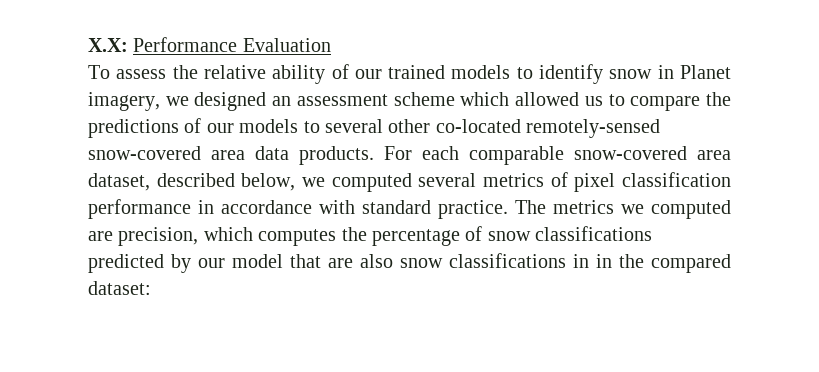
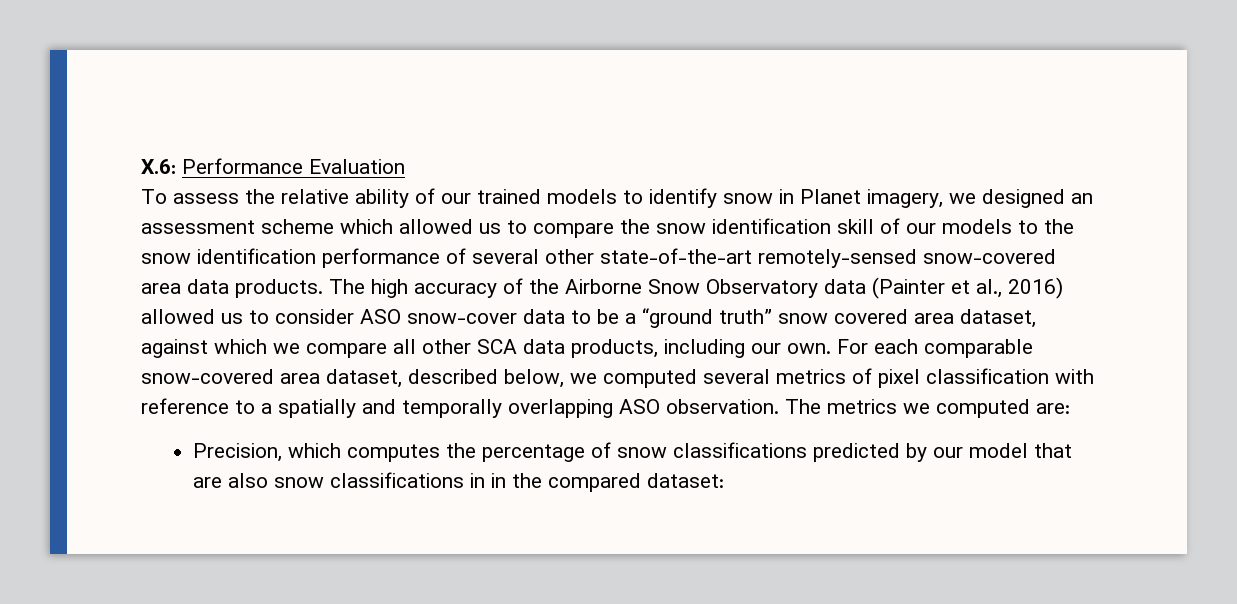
[88,38,128,52] X.X: -> [141,159,176,174] X.6:
[88,119,179,138] predictions -> [656,218,874,234] snow identification skill
(320, 127) none -> [1044,219,1074,234] [141,248,466,268] the snow identification performance of
[435,119,521,133] co-located -> [600,248,752,264] state-of-the-art
(374, 155) none -> [329,277,1063,299] [141,308,1036,328] [141,339,831,358] The high accuracy of the Airborne Snow Observatory data (Painter et al., 2016) allowed us to consider ASO snow-cover data to be a “ground truth” snow covered area dataset, against which we compare all other SCA data products, including our own.
[88,199,508,219] performance in accordance with standard practice. -> [1055,369,1094,384] [141,398,779,418] with reference to a spatially and temporally overlapping ASO observation.
[88,227,199,246] are precision, -> [1036,403,1070,414] [192,443,282,462] are: // Precision,

